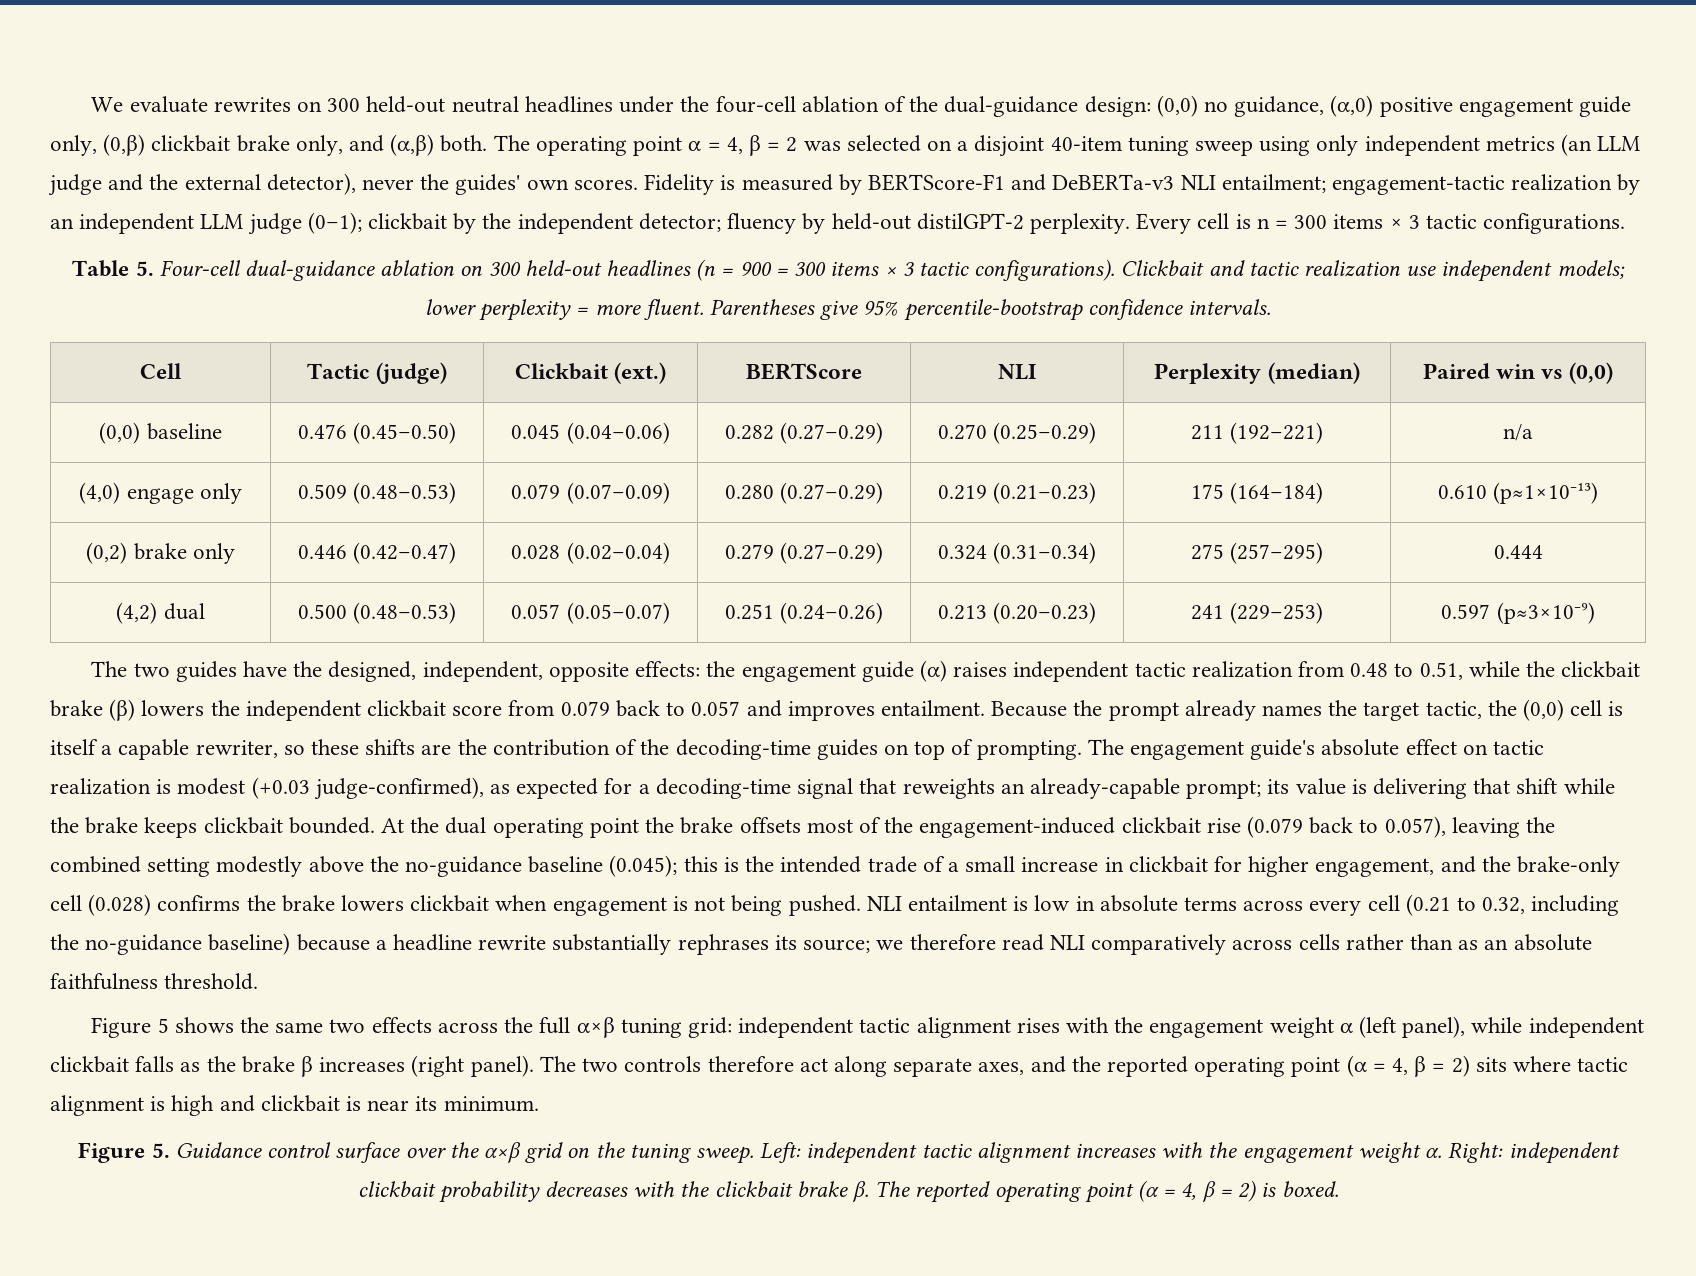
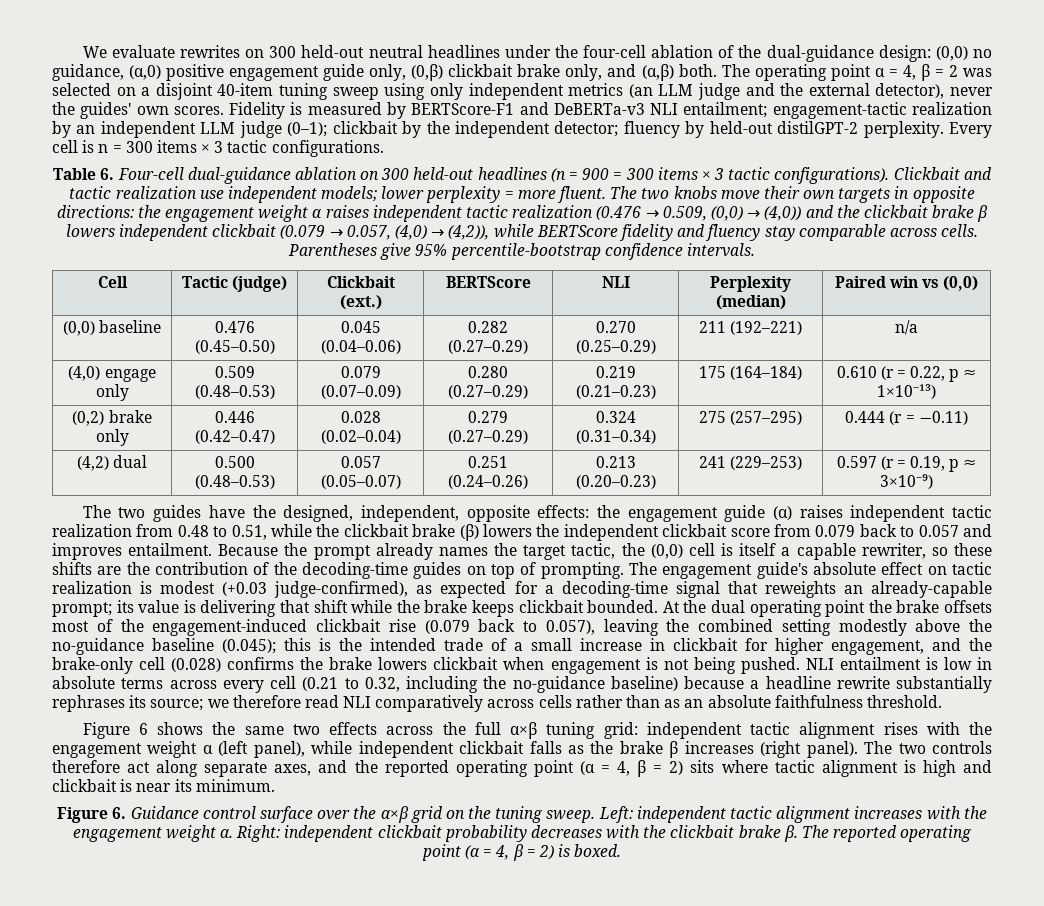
[135,261,154,276] 5. -> [100,168,115,180] 6.
(704, 309) none -> [610,186,975,203] [56,205,989,222] [65,224,979,241] The two knobs move their own targets in opposite directions: the engagement weight α raises independent tactic realization (0.476 → 0.509, (0,0) → (4,0)) and the clickbait brake β lowers independent clickbait (0.079 → 0.057, (4,0) → (4,2)), while BERTScore fidelity and fluency stay comparable across cells.
[1493,482,1599,504] (p≈1×10⁻¹³) -> [880,366,977,382] [877,384,936,399] (r = 0.22, p ≈ 1×10⁻¹³)
(1543, 552) none -> [889,411,968,425] (r = −0.11)
[1496,602,1595,624] (p≈3×10⁻⁹) -> [880,456,977,472] [880,474,933,489] (r = 0.19, p ≈ 3×10⁻⁹)
[157,1018,169,1033] 5 -> [139,723,149,735] 6
[151,1143,170,1158] 5. -> [112,807,127,819] 6.

